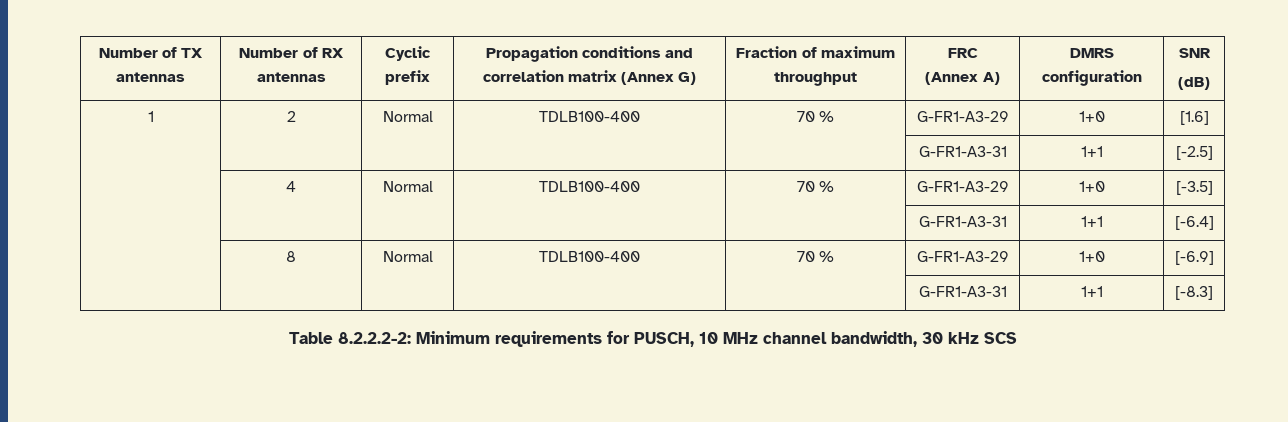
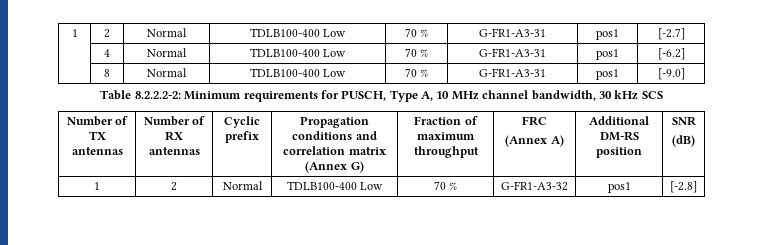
(98, 53) none -> [71,29,78,37] [104,29,110,38] [147,28,187,37] [249,28,347,37] [404,28,429,37] [479,28,546,37] [596,29,619,40] [657,28,685,40] [104,49,110,57] [147,48,187,57] [249,48,347,57] [404,48,429,57] [479,48,546,57] [596,49,619,60] [657,48,685,60] [104,69,110,77] [147,68,187,77] [249,68,347,77] [404,68,429,77] [479,68,546,77] [596,69,619,80] [657,68,685,80] [100,90,663,102] 1 | 2 | Normal | TDLB100-400 Low | 70 % | G-FR1-A3-31 | pos1 | [-2.7] // | 4 | Normal | TDLB100-400 Low | 70 % | G-FR1-A3-31 | pos1 | [-6.2] // | 8 | Normal | TDLB100-400 Low | 70 % | G-FR1-A3-31 | pos1 | [-9.0] // Table 8.2.2.2-2: Minimum requirements for PUSCH, Type A, 10 MHz channel bandwidth, 30 kHz SCS //
[1069,48,1114,58] [1041,70,1142,86] DMRS configuration -> [589,116,649,125] [599,131,639,141] [596,147,642,158] Additional DM-RS position
[796,111,835,122] [916,111,1009,122] [1078,111,1105,122] [1179,111,1209,125] [918,146,1007,157] [1080,146,1103,157] [1175,146,1213,160] [286,181,296,192] [382,181,433,192] [539,181,640,192] [796,181,835,192] [916,181,1009,192] [1078,181,1105,192] [1175,181,1213,195] [918,216,1007,227] [1080,216,1103,227] [1174,216,1214,230] [286,251,296,262] [382,251,433,262] [539,251,640,262] [796,251,835,262] [916,251,1009,262] [1078,251,1105,262] [1174,251,1214,265] [918,286,1007,297] [1080,286,1103,297] [1175,286,1213,300] [288,331,1017,347] | 70 % | G-FR1-A3-29 | 1+0 | [1.6] // | | | | | G-FR1-A3-31 | 1+1 | [-2.5] // | 4 | Normal | TDLB100-400 | 70 % | G-FR1-A3-29 | 1+0 | [-3.5] // | | | | | G-FR1-A3-31 | 1+1 | [-6.4] // | 8 | Normal | TDLB100-400 | 70 % | G-FR1-A3-29 | 1+0 | [-6.9] // | | | | | G-FR1-A3-31 | 1+1 | [-8.3] // Table 8.2.2.2-2: Minimum requirements for PUSCH, 10 MHz channel bandwidth, 30 kHz SCS -> [360,182,384,190] [433,181,458,190] [501,181,568,191] [607,182,631,193] [670,181,697,193] Low | 70 % | G-FR1-A3-32 | pos1 | [-2.8]

